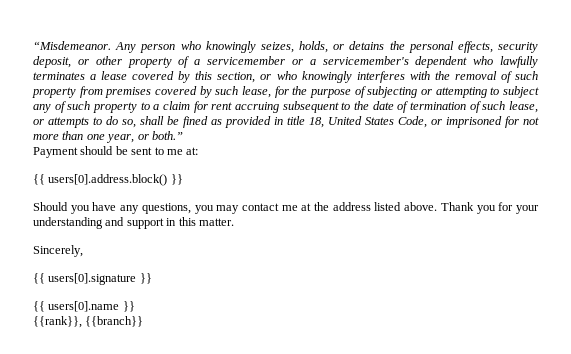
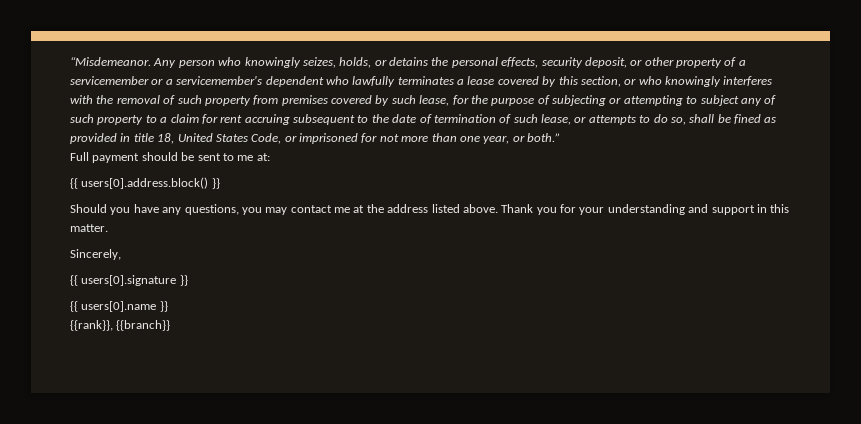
[33,147,78,158] Payment -> [70,152,140,163] Full payment

